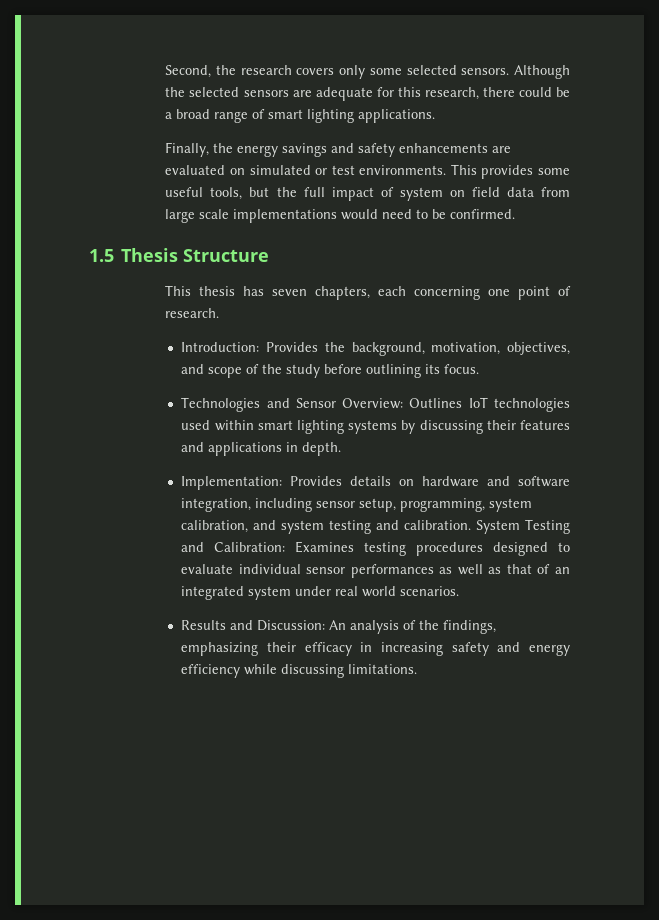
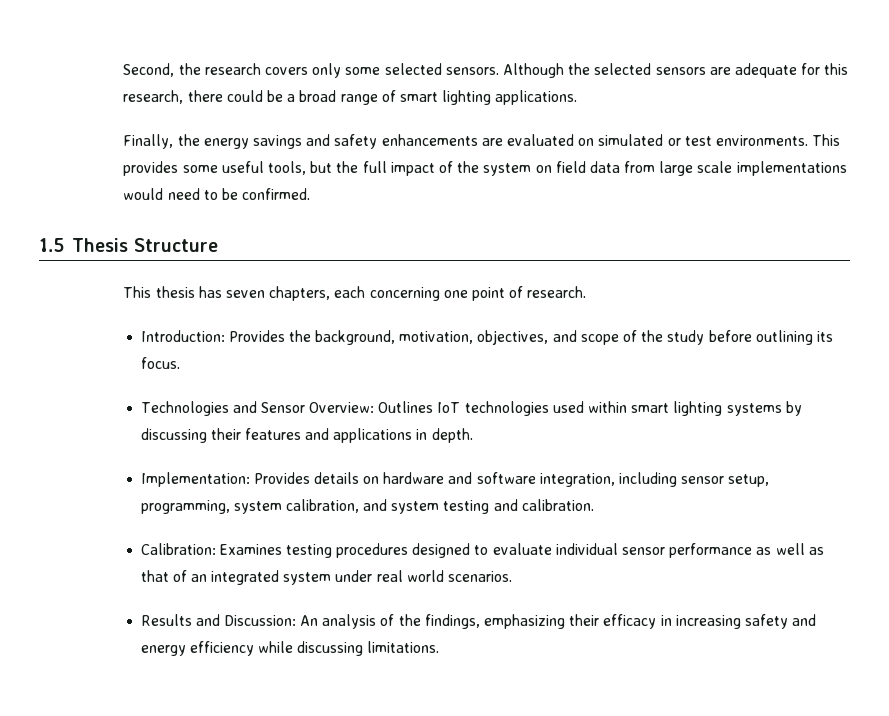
(394, 192) none -> [457,161,480,173] the
[476,519,570,534] [181,542,205,552] System Testing and -> (594, 505) //
[350,564,434,578] performances -> [669,543,753,558] performance

